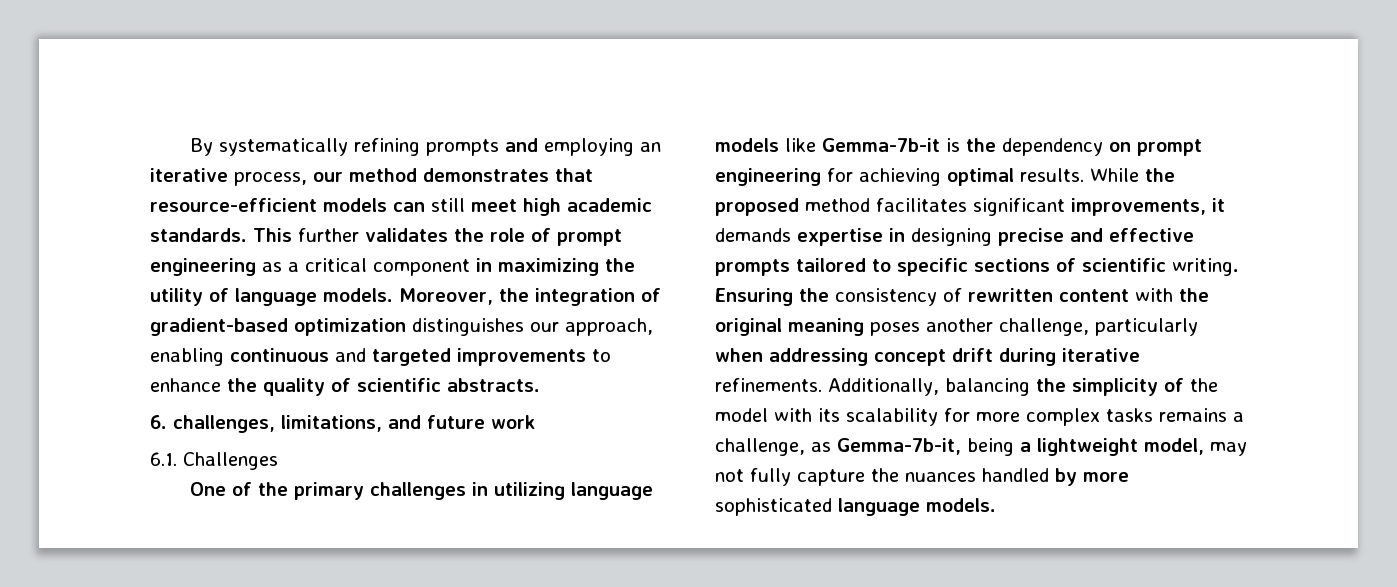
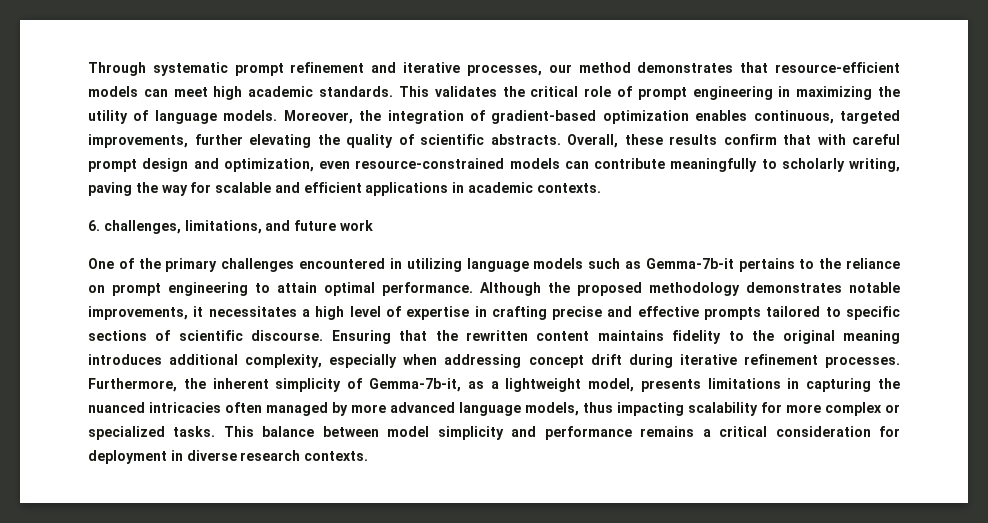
[190,138,662,156] [150,168,307,186] By systematically refining prompts and employing an iterative process, -> [88,62,542,76] Through systematic prompt refinement and iterative processes,
[431,198,465,212] still -> (168, 93) none
[298,228,359,242] further -> (429, 91) none
(484, 235) none -> [530,86,579,97] critical
[262,258,470,276] as a critical component -> (773, 93) none
[412,318,653,336] [150,348,611,366] [150,378,221,392] distinguishes our approach, enabling continuous and targeted improvements to enhance -> [695,110,900,124] [88,134,311,148] enables continuous, targeted improvements, further elevating
(540, 385) none -> [567,134,900,148] [88,158,900,172] [88,182,601,196] Overall, these results confirm that with careful prompt design and optimization, even resource-constrained models can contribute meaningfully to scholarly writing, paving the way for scalable and efficient applications in academic contexts.
[150,452,278,470] // 6.1. Challenges -> (373, 225) none
(467, 491) none -> [299,258,386,269] encountered
[785,138,1202,156] [715,168,1175,186] [715,198,1225,216] [715,228,791,242] like Gemma-7b-it is the dependency on prompt engineering for achieving optimal results. While the proposed method facilitates significant improvements, it demands -> [588,258,900,272] [88,282,900,296] [88,306,401,320] such as Gemma-7b-it pertains to the reliance on prompt engineering to attain optimal performance. Although the proposed methodology demonstrates notable improvements, it necessitates a high level of
[911,228,992,246] designing -> [491,306,547,320] crafting
[1172,258,1239,276] [715,288,1209,306] [715,318,1198,336] writing. Ensuring the consistency of rewritten content with the original meaning poses another challenge, particularly -> [251,330,901,344] [88,354,398,368] discourse. Ensuring that the rewritten content maintains fidelity to the original meaning introduces additional complexity, especially
[715,378,1218,396] [715,408,1244,426] [715,438,1247,456] [715,468,1129,486] [715,498,996,516] refinements. Additionally, balancing the simplicity of the model with its scalability for more complex tasks remains a challenge, as Gemma-7b-it, being a lightweight model, may not fully capture the nuances handled by more sophisticated language models. -> [743,354,900,368] [88,378,901,392] [88,402,900,416] [88,426,900,440] [88,450,369,464] refinement processes. Furthermore, the inherent simplicity of Gemma-7b-it, as a lightweight model, presents limitations in capturing the nuanced intricacies often managed by more advanced language models, thus impacting scalability for more complex or specialized tasks. This balance between model simplicity and performance remains a critical consideration for deployment in diverse research contexts.

